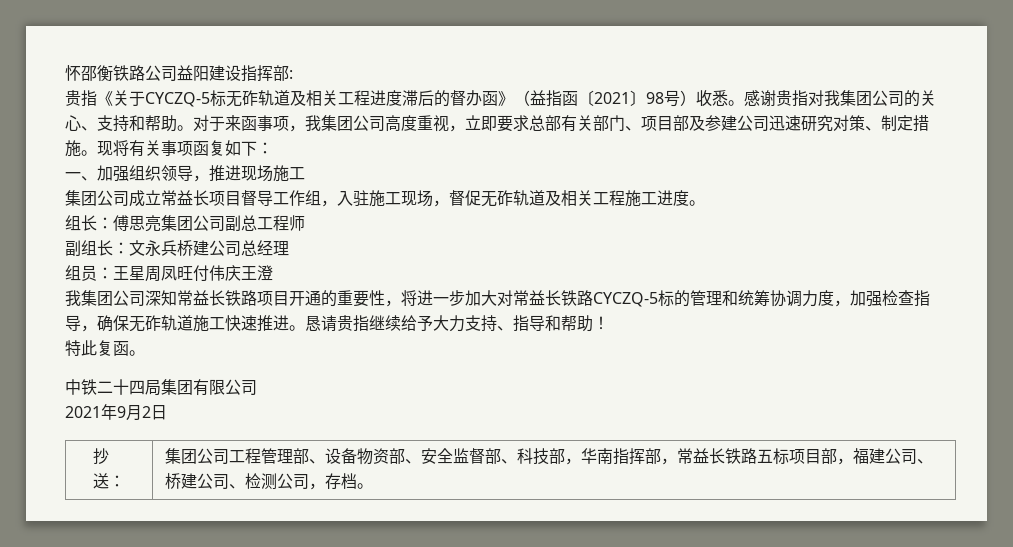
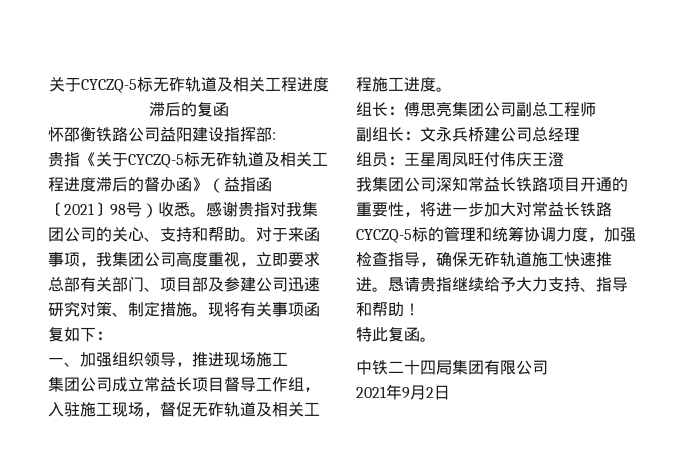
(65, 73) none -> [49,77,329,93] [149,102,229,117] 关于CYCZQ-5标无砟轨道及相关工程进度滞后的复函 //
[92,448,109,465] [92,473,125,489] [164,448,933,465] [164,473,373,490] // 抄送： | 集团公司工程管理部、设备物资部、安全监督部、科技部，华南指挥部，常益长铁路五标项目部，福建公司、桥建公司、检测公司，存档。 -> (450, 392) none

